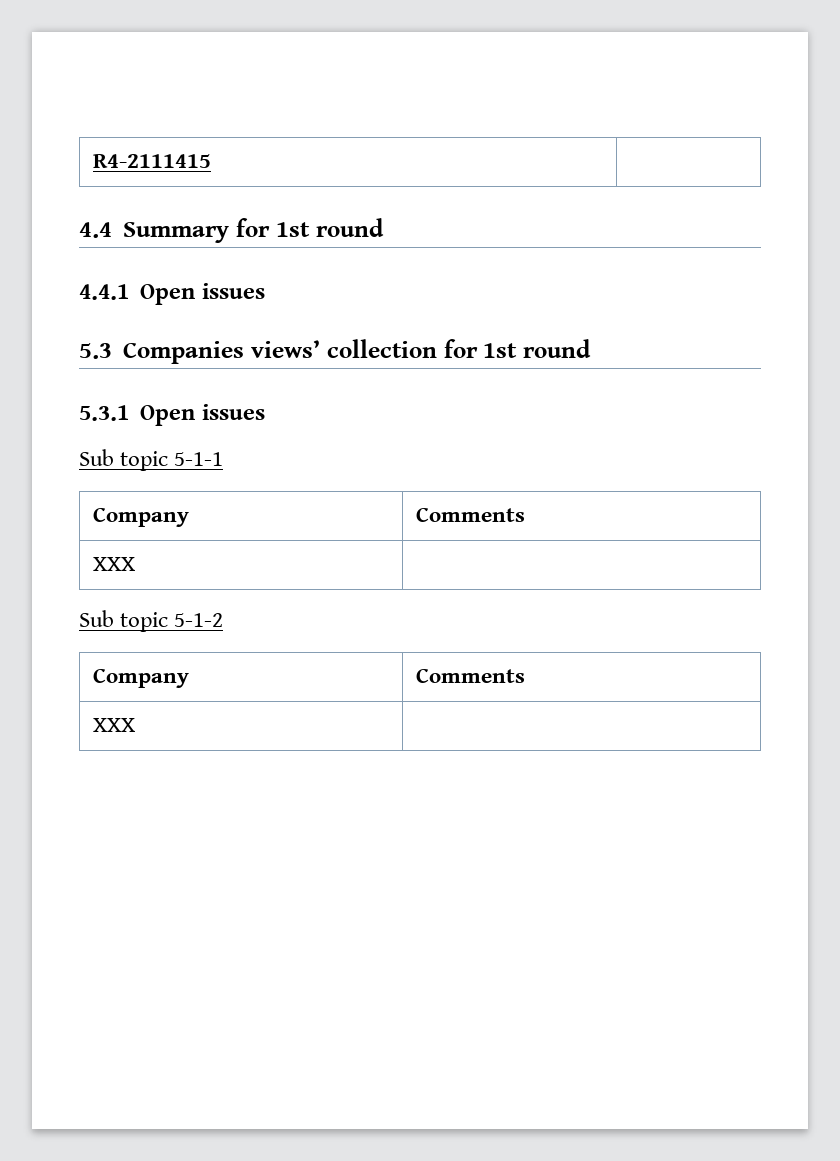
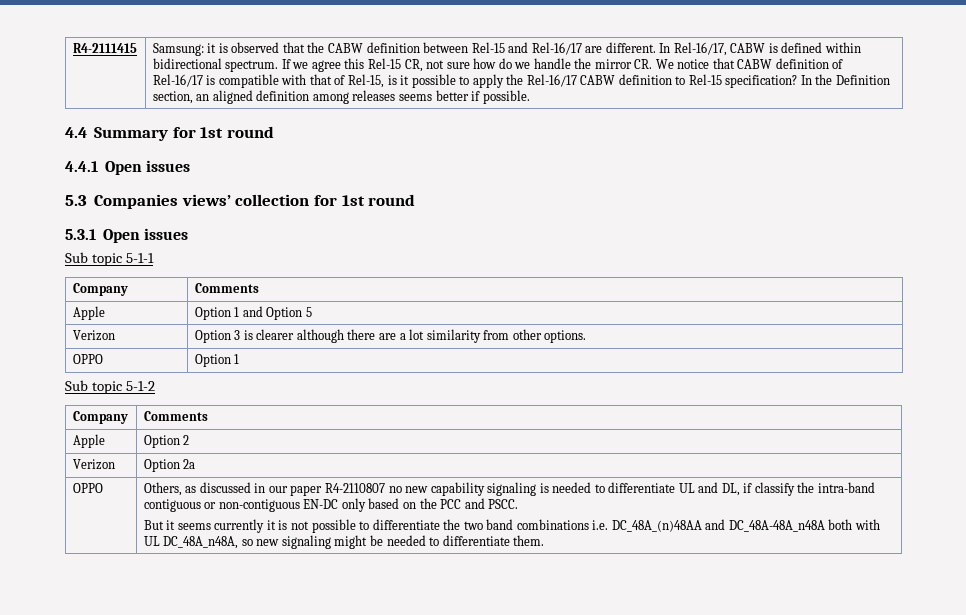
(212, 161) none -> [152,42,861,56] [152,58,844,72] [152,74,890,88] [152,90,530,104] Samsung: it is observed that the CABW definition between Rel-15 and Rel-16/17 are different. In Rel-16/17, CABW is defined within bidirectional spectrum. If we agree this Rel-15 CR, not sure how do we handle the mirror CR. We notice that CABW definition of Rel-16/17 is compatible with that of Rel-15, is it possible to apply the Rel-16/17 CABW definition to Rel-15 specification? In the Definition section, an aligned definition among releases seems better if possible.
[93,557,136,571] XXX | -> [72,306,105,320] [194,306,312,320] [72,330,115,341] [194,329,587,343] [72,354,103,364] [194,354,240,367] Apple | Option 1 and Option 5 // Verizon | Option 3 is clearer although there are a lot similarity from other options. // OPPO | Option 1
[93,718,136,732] XXX | -> [72,434,105,448] [143,435,190,448] [72,459,115,470] [143,459,196,472] [72,483,103,493] [143,482,875,496] [143,498,519,512] [143,519,880,533] [143,535,545,549] Apple | Option 2 // Verizon | Option 2a // OPPO | Others, as discussed in our paper R4-2110807 no new capability signaling is needed to differentiate UL and DL, if classify the intra-band contiguous or non-contiguous EN-DC only based on the PCC and PSCC. // But it seems currently it is not possible to differentiate the two band combinations i.e. DC_48A_(n)48AA and DC_48A-48A_n48A both with UL DC_48A_n48A, so new signaling might be needed to differentiate them.

